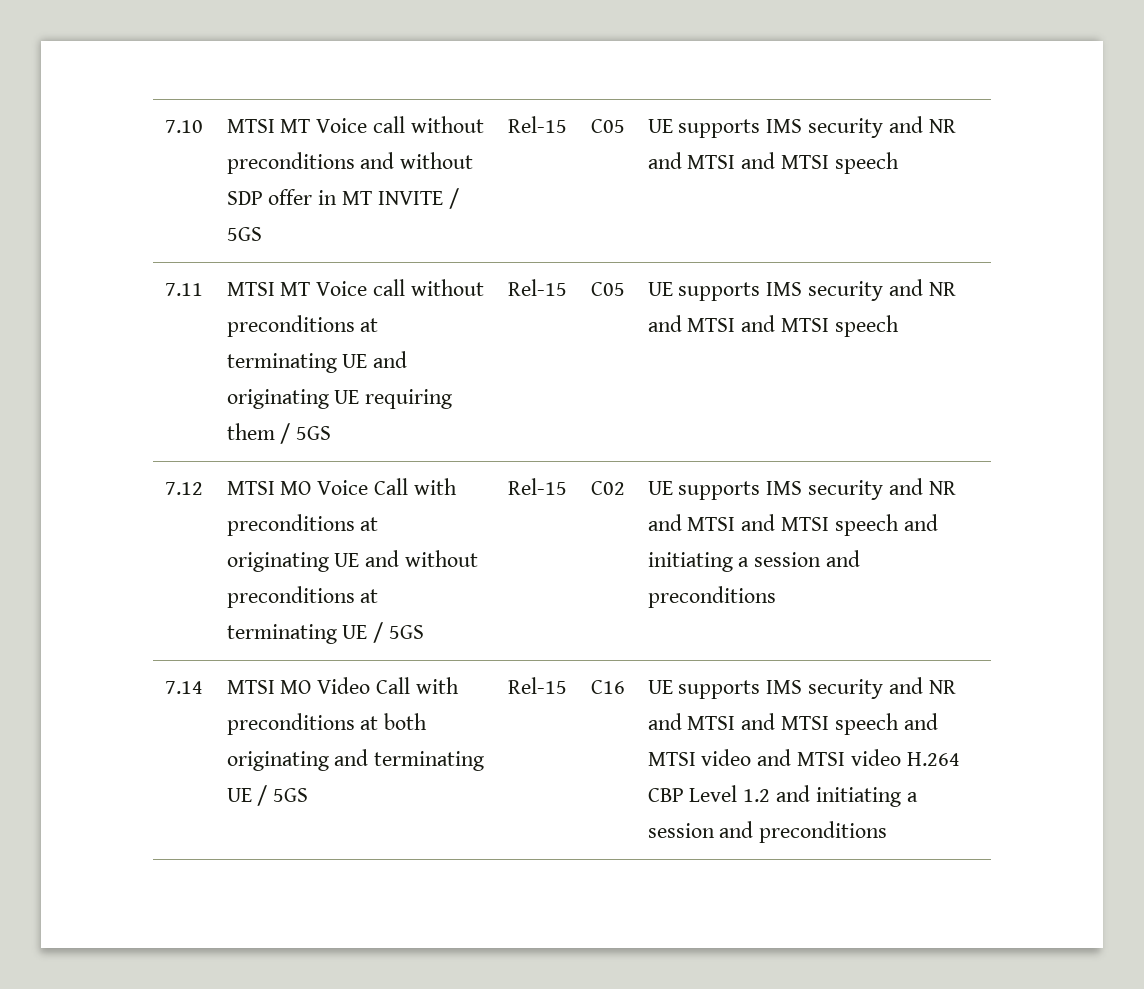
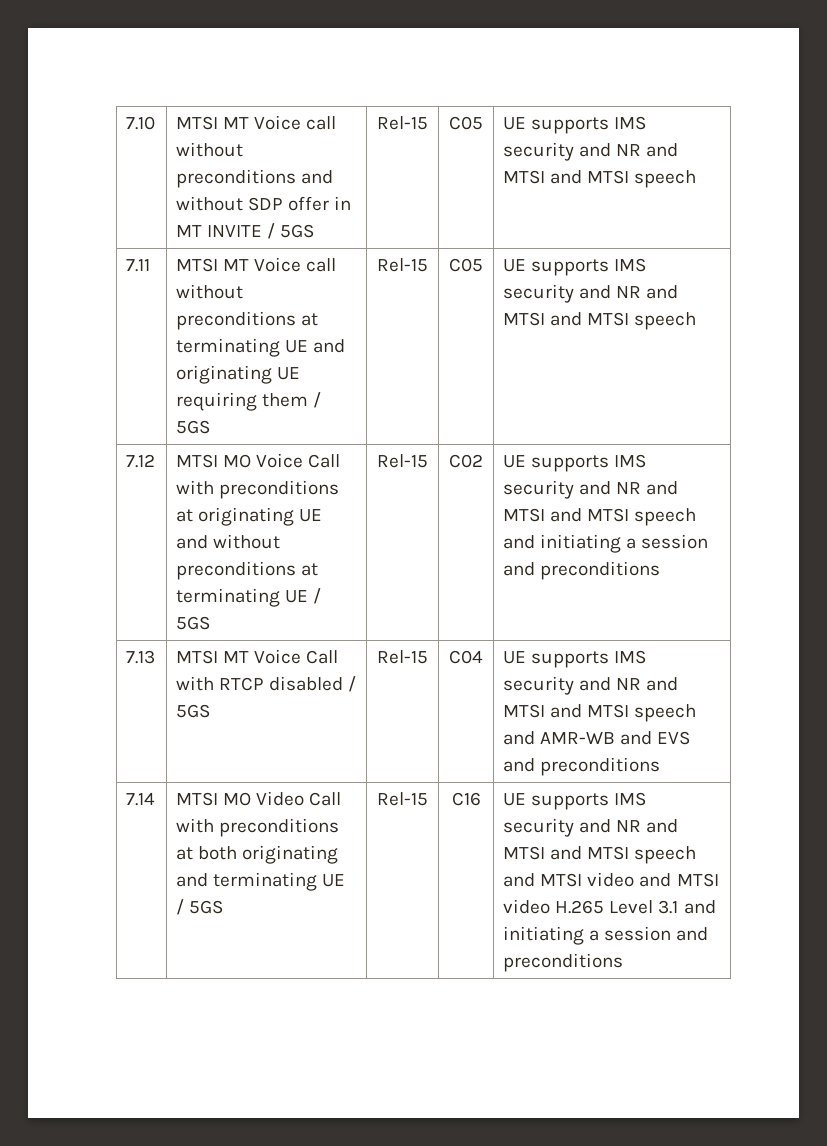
(776, 597) none -> [126,650,156,664] [176,649,339,664] [176,676,357,692] [176,704,211,718] [377,650,428,664] [449,650,483,664] [503,650,647,668] [503,676,679,695] [503,704,697,722] [503,731,691,745] [503,757,661,776] // 7.13 | MTSI MT Voice Call with RTCP disabled / 5GS | Rel-15 | C04 | UE supports IMS security and NR and MTSI and MTSI speech and AMR-WB and EVS and preconditions
[906,752,960,766] [647,785,771,802] H.264 CBP Level 1.2 -> [555,900,679,914] H.265 Level 3.1

